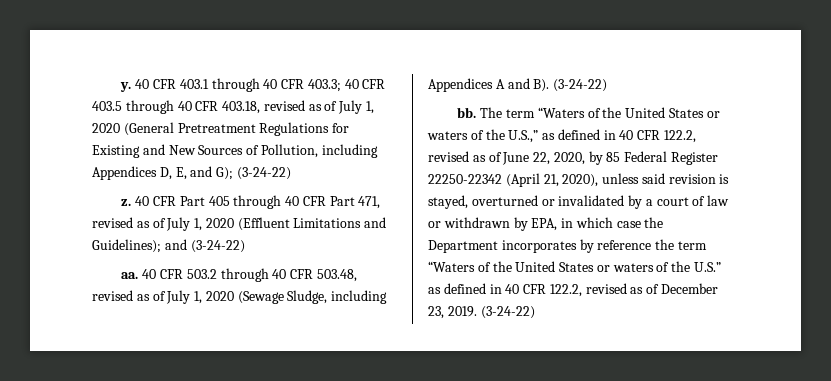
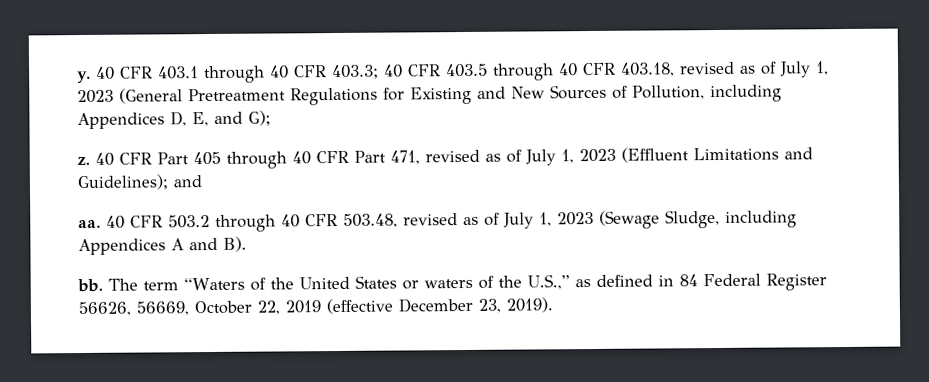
[92,123,120,133] 2020 -> [77,89,114,104] 2023
[236,167,291,180] (3-24-22) -> (271, 118) none
[205,218,234,228] 2020 -> [579,148,616,163] 2023
[190,240,245,253] (3-24-22) -> (202, 181) none
[205,291,234,301] 2020 -> [557,211,594,226] 2023
[553,79,608,92] (3-24-22) -> (247, 244) none
[619,130,697,143] [428,151,719,165] [428,173,730,187] [428,195,730,209] [428,217,664,231] [428,239,707,253] [428,261,722,272] [428,283,719,297] [428,306,535,319] 40 CFR 122.2, revised as of June 22, 2020, by 85 Federal Register 22250-22342 (April 21, 2020), unless said revision is stayed, overturned or invalidated by a court of law or withdrawn by EPA, in which case the Department incorporates by reference the term “Waters of the United States or waters of the U.S.” as defined in 40 CFR 122.2, revised as of December 23, 2019. (3-24-22) -> [678,273,827,291] [78,297,553,317] 84 Federal Register 56626, 56669, October 22, 2019 (effective December 23, 2019).

